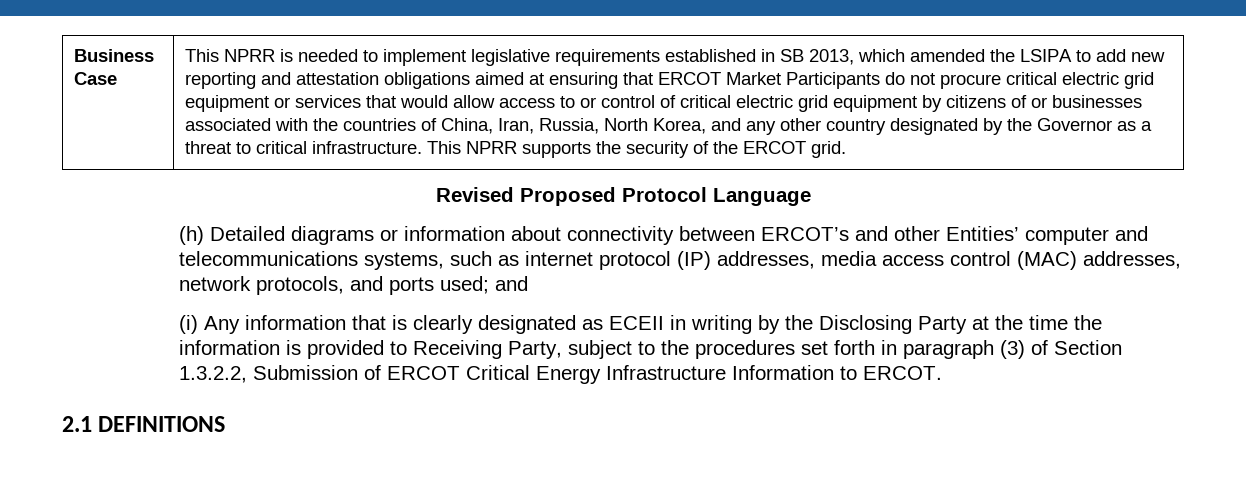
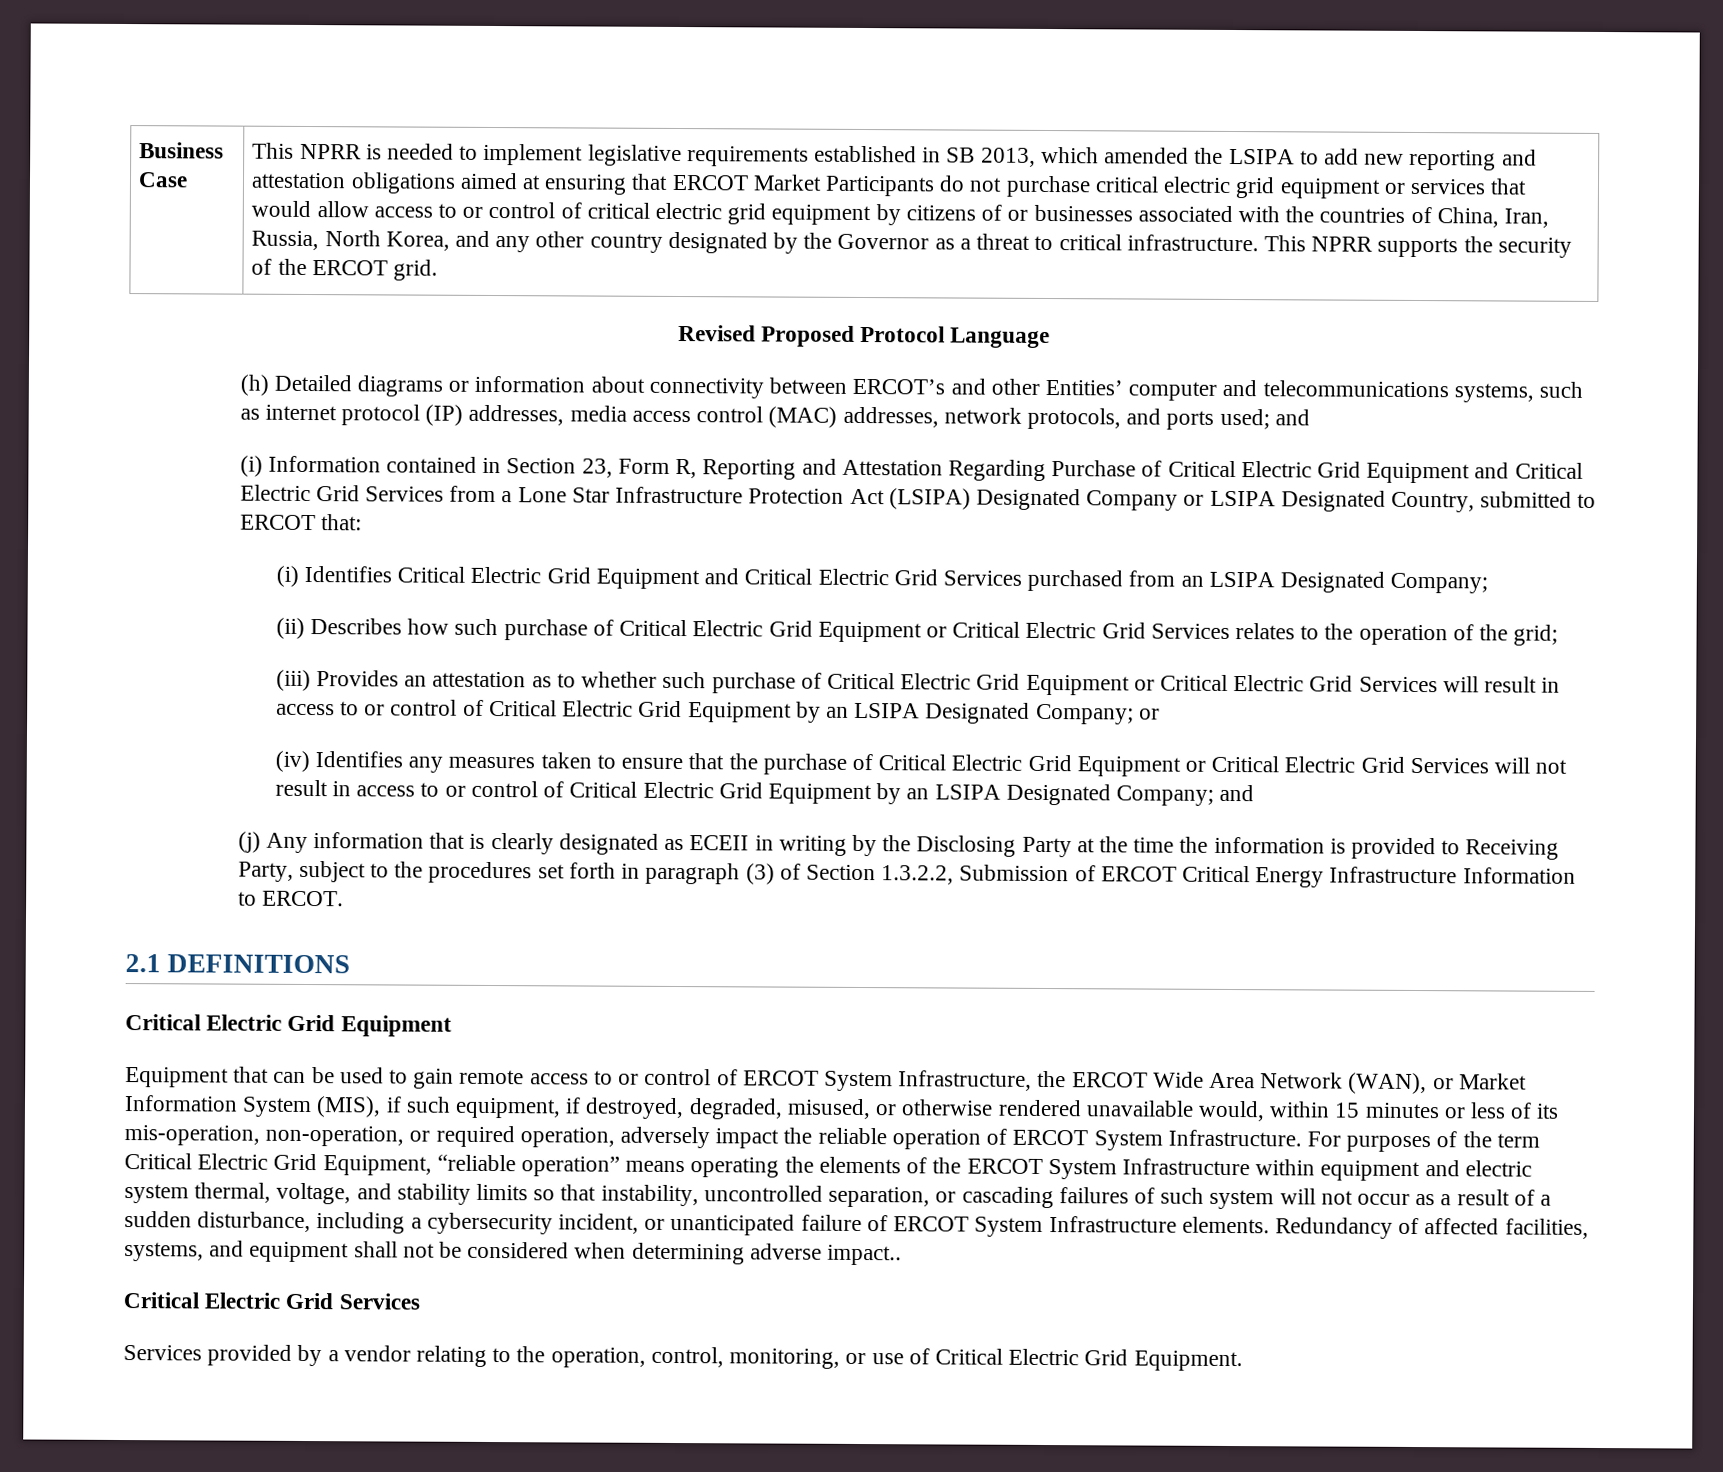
[939,74,1001,89] procure -> [1005,175,1091,198] purchase
(198, 324) none -> [267,455,1583,484] [239,484,1597,513] [239,514,362,531] [275,565,1489,594] [275,617,1559,646] [275,669,1561,696] [275,699,1160,725] [274,750,1568,777] [274,779,1255,806] [237,831,261,853] Information contained in Section 23, Form R, Reporting and Attestation Regarding Purchase of Critical Electric Grid Equipment and Critical Electric Grid Services from a Lone Star Infrastructure Protection Act (LSIPA) Designated Company or LSIPA Designated Country, submitted to ERCOT that: // (i) Identifies Critical Electric Grid Equipment and Critical Electric Grid Services purchased from an LSIPA Designated Company; // (ii) Describes how such purchase of Critical Electric Grid Equipment or Critical Electric Grid Services relates to the operation of the grid; // (iii) Provides an attestation as to whether such purchase of Critical Electric Grid Equipment or Critical Electric Grid Services will result in access to or control of Critical Electric Grid Equipment by an LSIPA Designated Company; or // (iv) Identifies any measures taken to ensure that the purchase of Critical Electric Grid Equipment or Critical Electric Grid Services will not result in access to or control of Critical Electric Grid Equipment by an LSIPA Designated Company; and // (j)
(226, 424) none -> [125,1014,452,1037] [125,1066,1527,1095] [124,1095,1560,1122] [124,1125,1540,1153] [124,1153,1532,1182] [124,1182,1552,1210] [124,1211,1589,1239] [124,1240,903,1266] [123,1292,420,1310] [123,1344,1243,1372] // Critical Electric Grid Equipment // Equipment that can be used to gain remote access to or control of ERCOT System Infrastructure, the ERCOT Wide Area Network (WAN), or Market Information System (MIS), if such equipment, if destroyed, degraded, misused, or otherwise rendered unavailable would, within 15 minutes or less of its mis-operation, non-operation, or required operation, adversely impact the reliable operation of ERCOT System Infrastructure. For purposes of the term Critical Electric Grid Equipment, “reliable operation” means operating the elements of the ERCOT System Infrastructure within equipment and electric system thermal, voltage, and stability limits so that instability, uncontrolled separation, or cascading failures of such system will not occur as a result of a sudden disturbance, including a cybersecurity incident, or unanticipated failure of ERCOT System Infrastructure elements. Redundancy of affected facilities, systems, and equipment shall not be considered when determining adverse impact.. // Critical Electric Grid Services // Services provided by a vendor relating to the operation, control, monitoring, or use of Critical Electric Grid Equipment.

